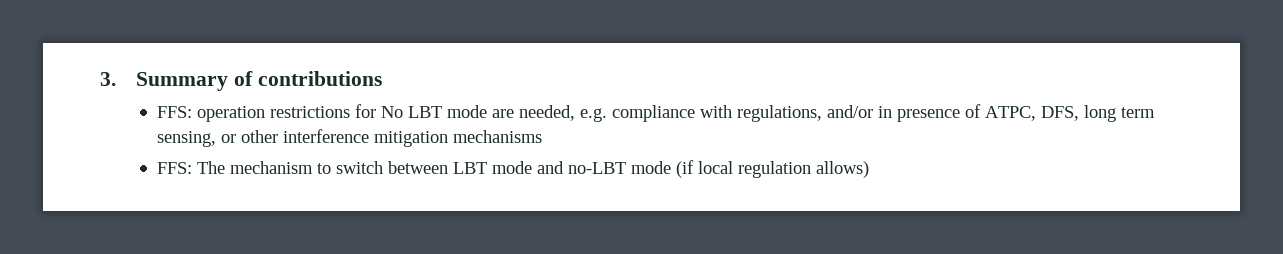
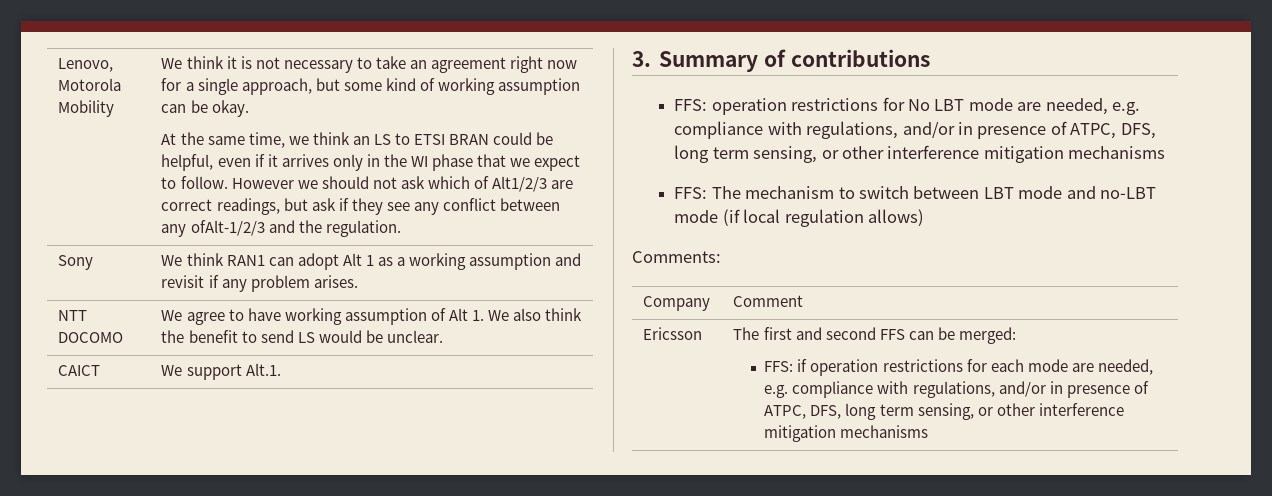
(100, 79) none -> [58,58,114,72] [58,78,122,91] [58,100,115,117] [161,56,578,73] [161,78,580,95] [161,100,249,117] [161,132,554,148] [161,154,581,171] [161,176,573,192] [161,198,560,215] [161,220,401,237] [58,255,94,270] [161,253,582,270] [161,275,358,292] [58,310,88,321] [58,332,124,343] [161,308,583,325] [161,330,443,343] [58,365,101,376] [161,363,281,380] Lenovo, Motorola Mobility | We think it is not necessary to take an agreement right now for a single approach, but some kind of working assumption can be okay. // At the same time, we think an LS to ETSI BRAN could be helpful, even if it arrives only in the WI phase that we expect to follow. However we should not ask which of Alt1/2/3 are correct readings, but ask if they see any conflict between any ofAlt-1/2/3 and the regulation. // Sony | We think RAN1 can adopt Alt 1 as a working assumption and revisit if any problem arises. // NTT DOCOMO | We agree to have working assumption of Alt 1. We also think the benefit to send LS would be unclear. // CAICT | We support Alt.1. //
(869, 169) none -> [632,251,721,263] [643,296,711,311] [733,295,804,307] [643,327,703,340] [733,327,1016,344] [764,359,1153,376] [764,381,1149,398] [764,403,1124,420] [764,425,929,442] // Comments: // Company | Comment // Ericsson | The first and second FFS can be merged: // FFS: if operation restrictions for each mode are needed, e.g. compliance with regulations, and/or in presence of ATPC, DFS, long term sensing, or other interference mitigation mechanisms

